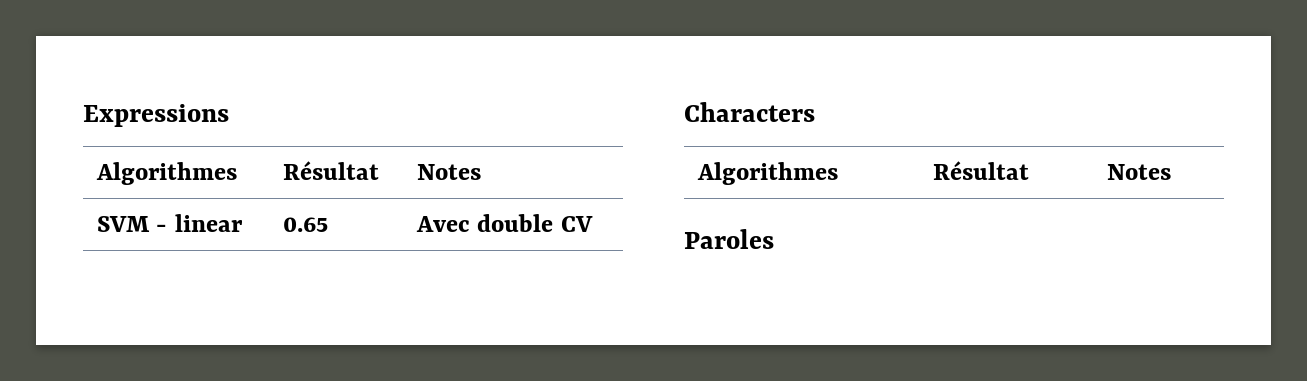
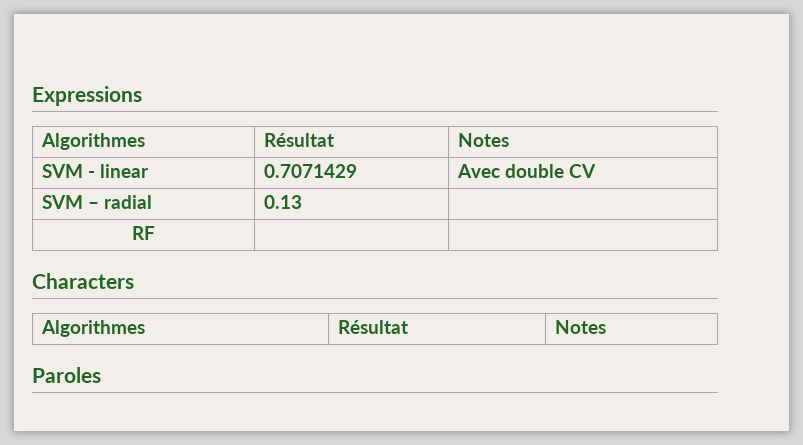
[282,217,328,232] 0.65 -> [263,164,357,178] 0.7071429
(593, 224) none -> [41,195,152,209] [263,195,302,209] [132,226,155,240] // SVM – radial | 0.13 | // RF | |

